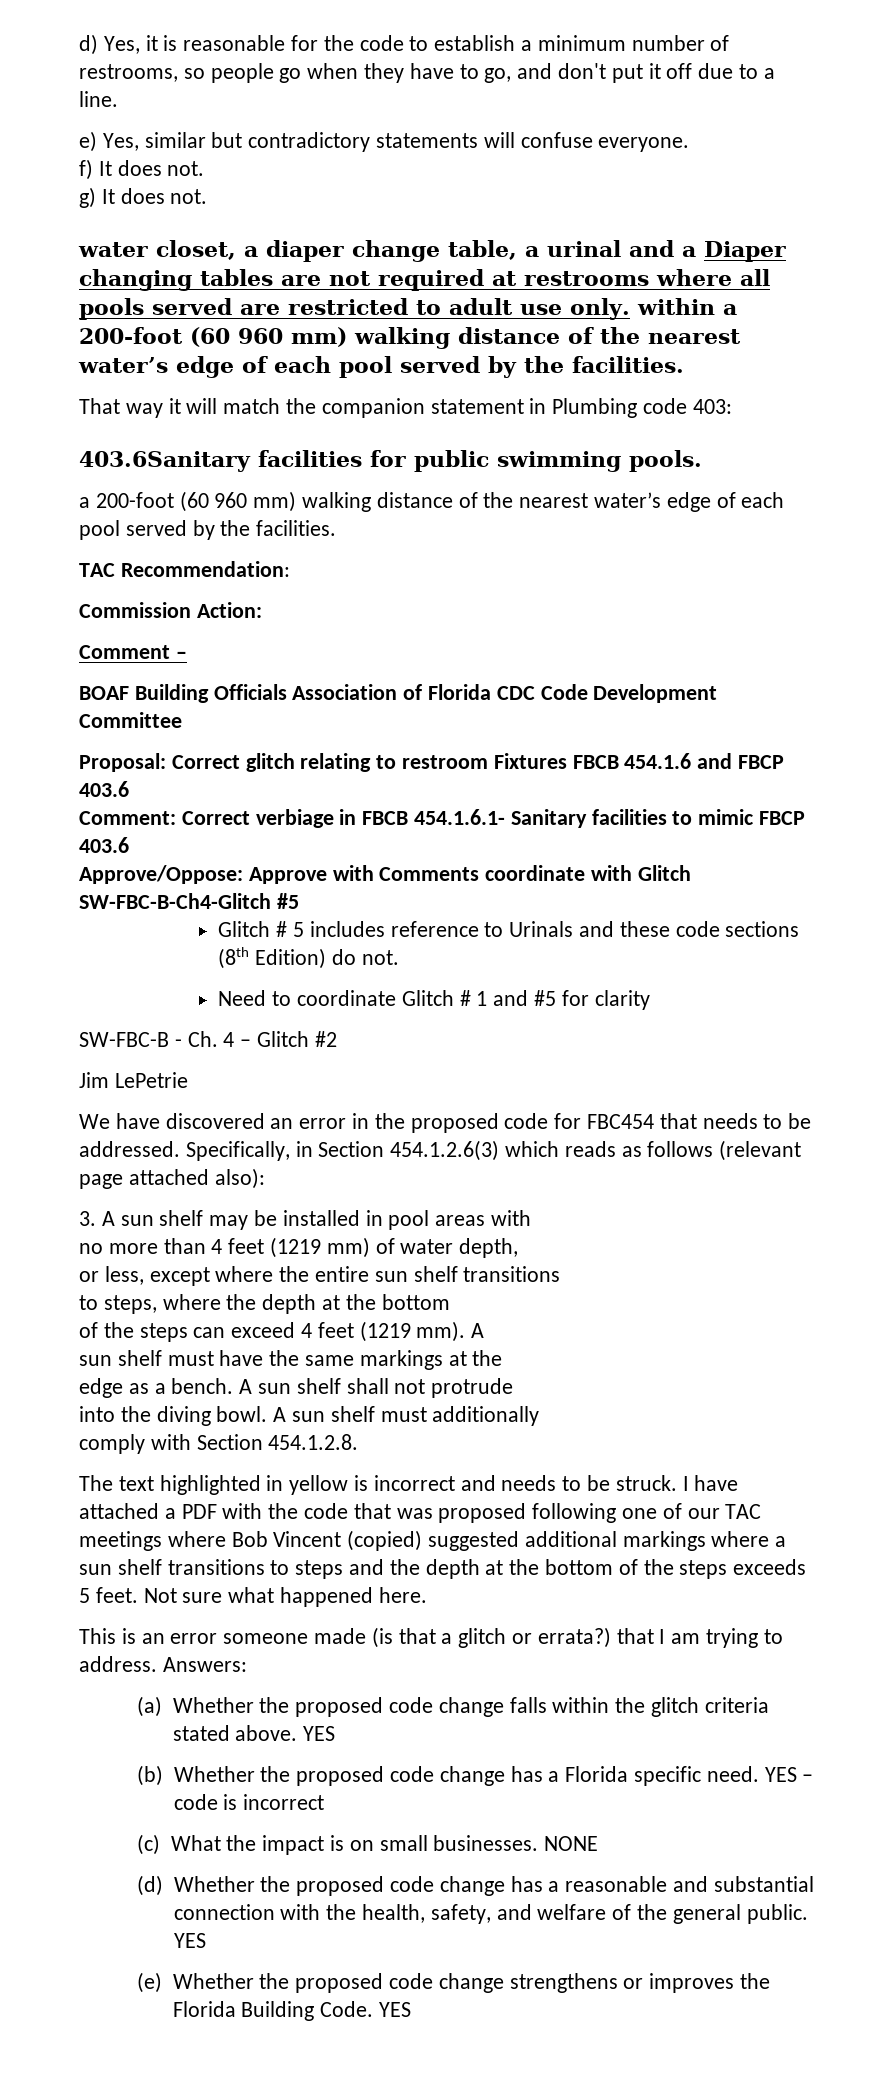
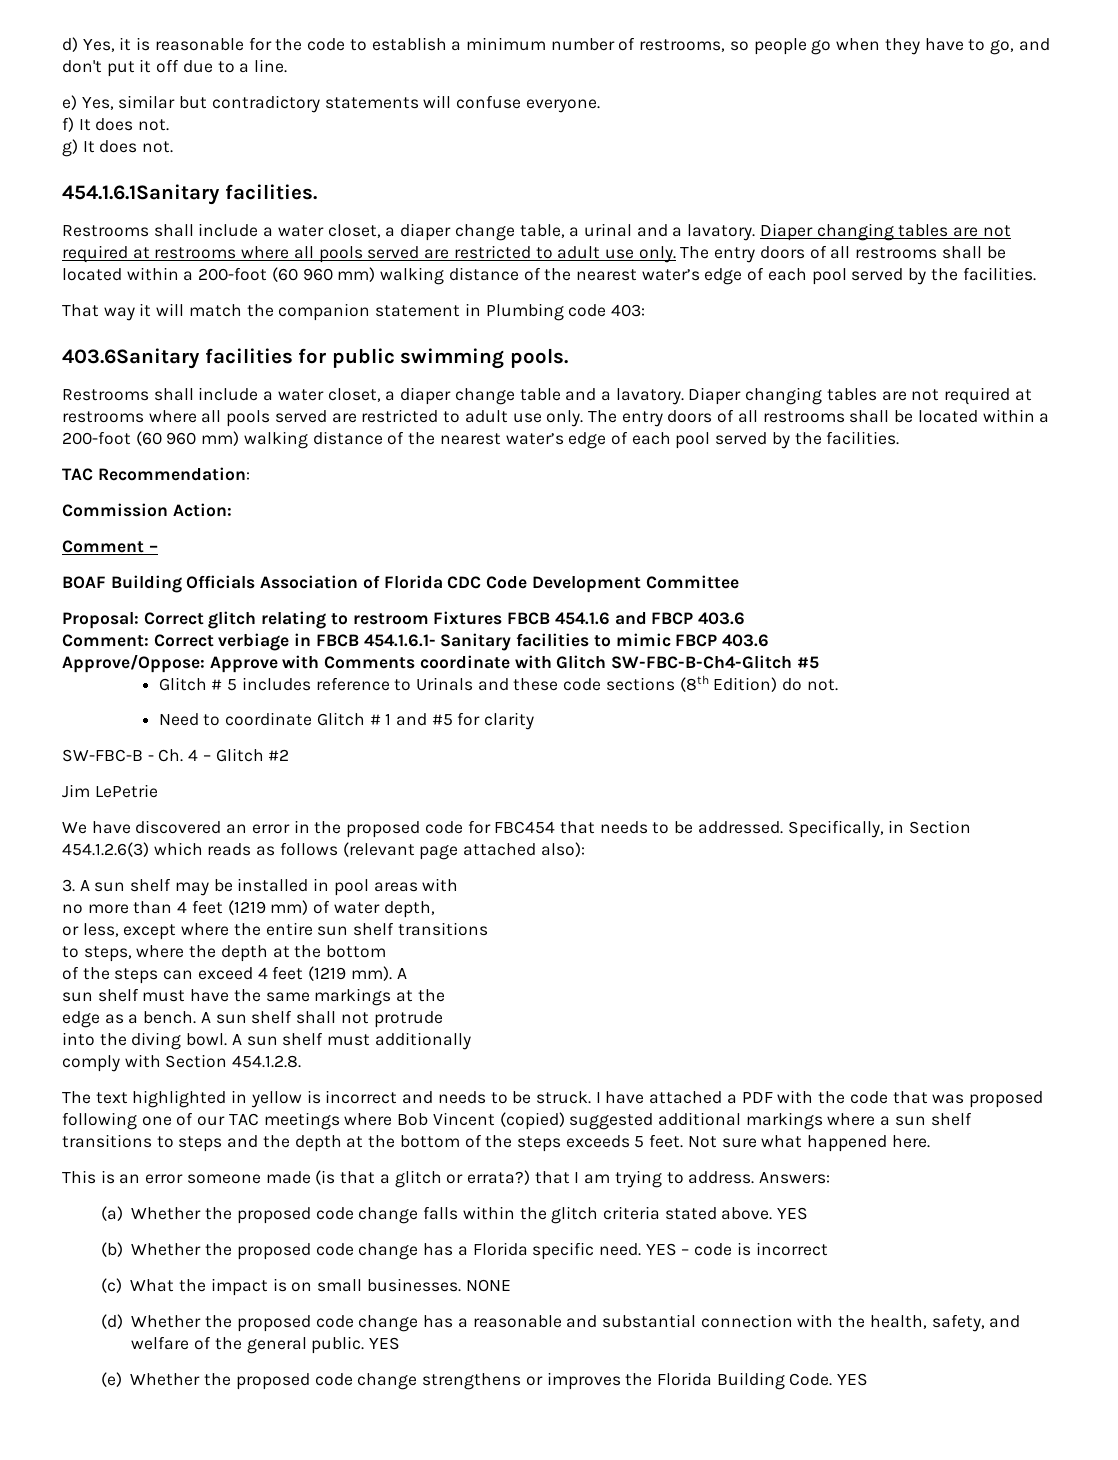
(208, 196) none -> [62,184,317,205] [62,223,274,237] 454.1.6.1Sanitary facilities. // Restrooms shall include a
(696, 251) none -> [687,224,756,241] lavatory.
(630, 309) none -> [680,245,1006,263] [62,268,122,281] The entry doors of all restrooms shall be located
(702, 461) none -> [62,387,1032,405] [62,409,1035,427] Restrooms shall include a water closet, a diaper change table and a lavatory. Diaper changing tables are not required at restrooms where all pools served are restricted to adult use only. The entry doors of all restrooms shall be located within

